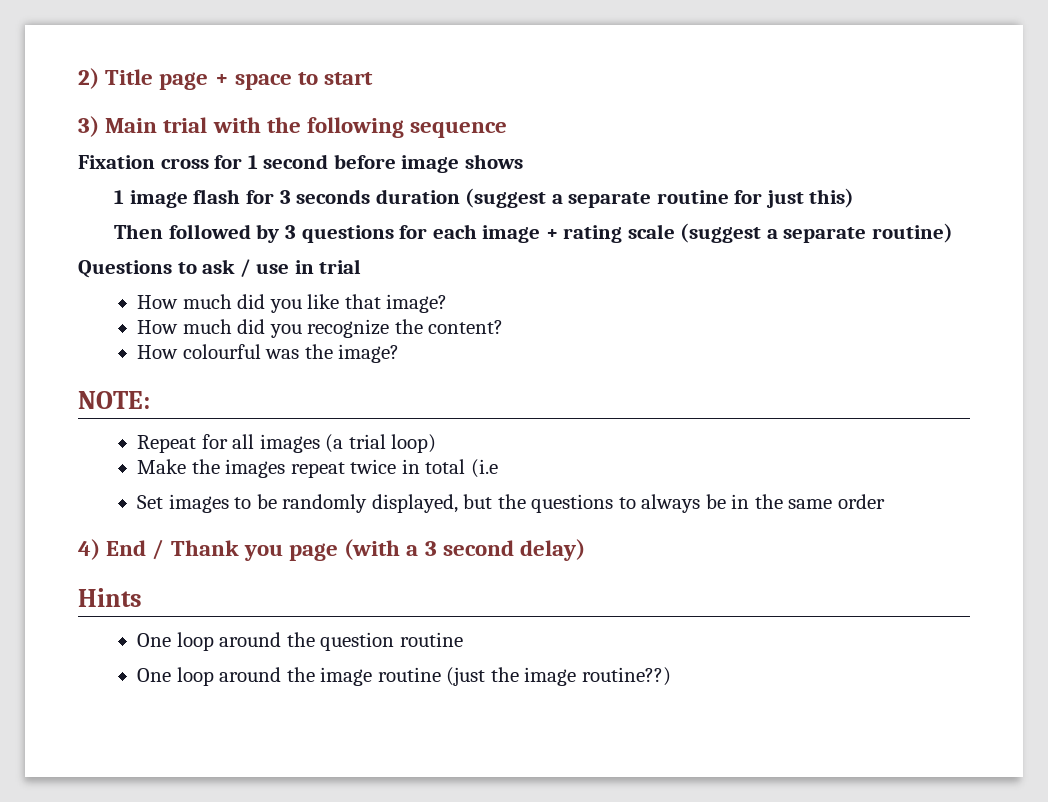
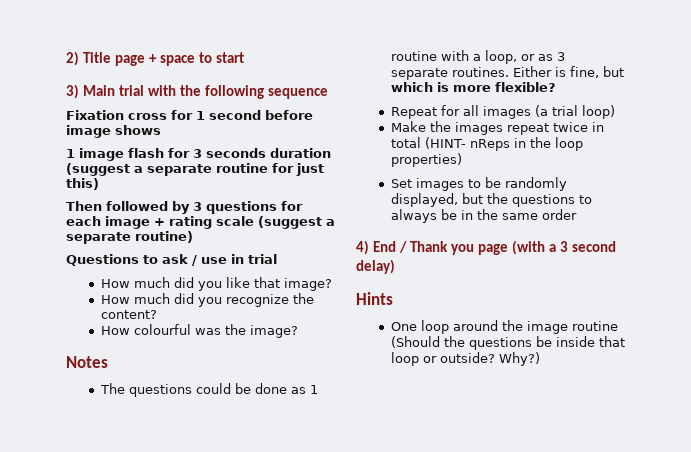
[78,391,150,409] NOTE: -> [66,356,108,368] [99,383,318,397] [390,50,565,64] [390,66,624,80] [390,82,556,92] Notes // The questions could be done as 1 routine with a loop, or as 3 separate routines. Either is fine, but which is more flexible?
[470,459,498,478] (i.e -> [424,137,584,151] [390,153,462,167] (HINT- nReps in the loop properties)
[136,632,463,651] // One loop around the question routine -> (393, 298) none
[446,667,671,686] (just the image routine??) -> [390,336,625,350] [390,352,540,366] (Should the questions be inside that loop or outside? Why?)

